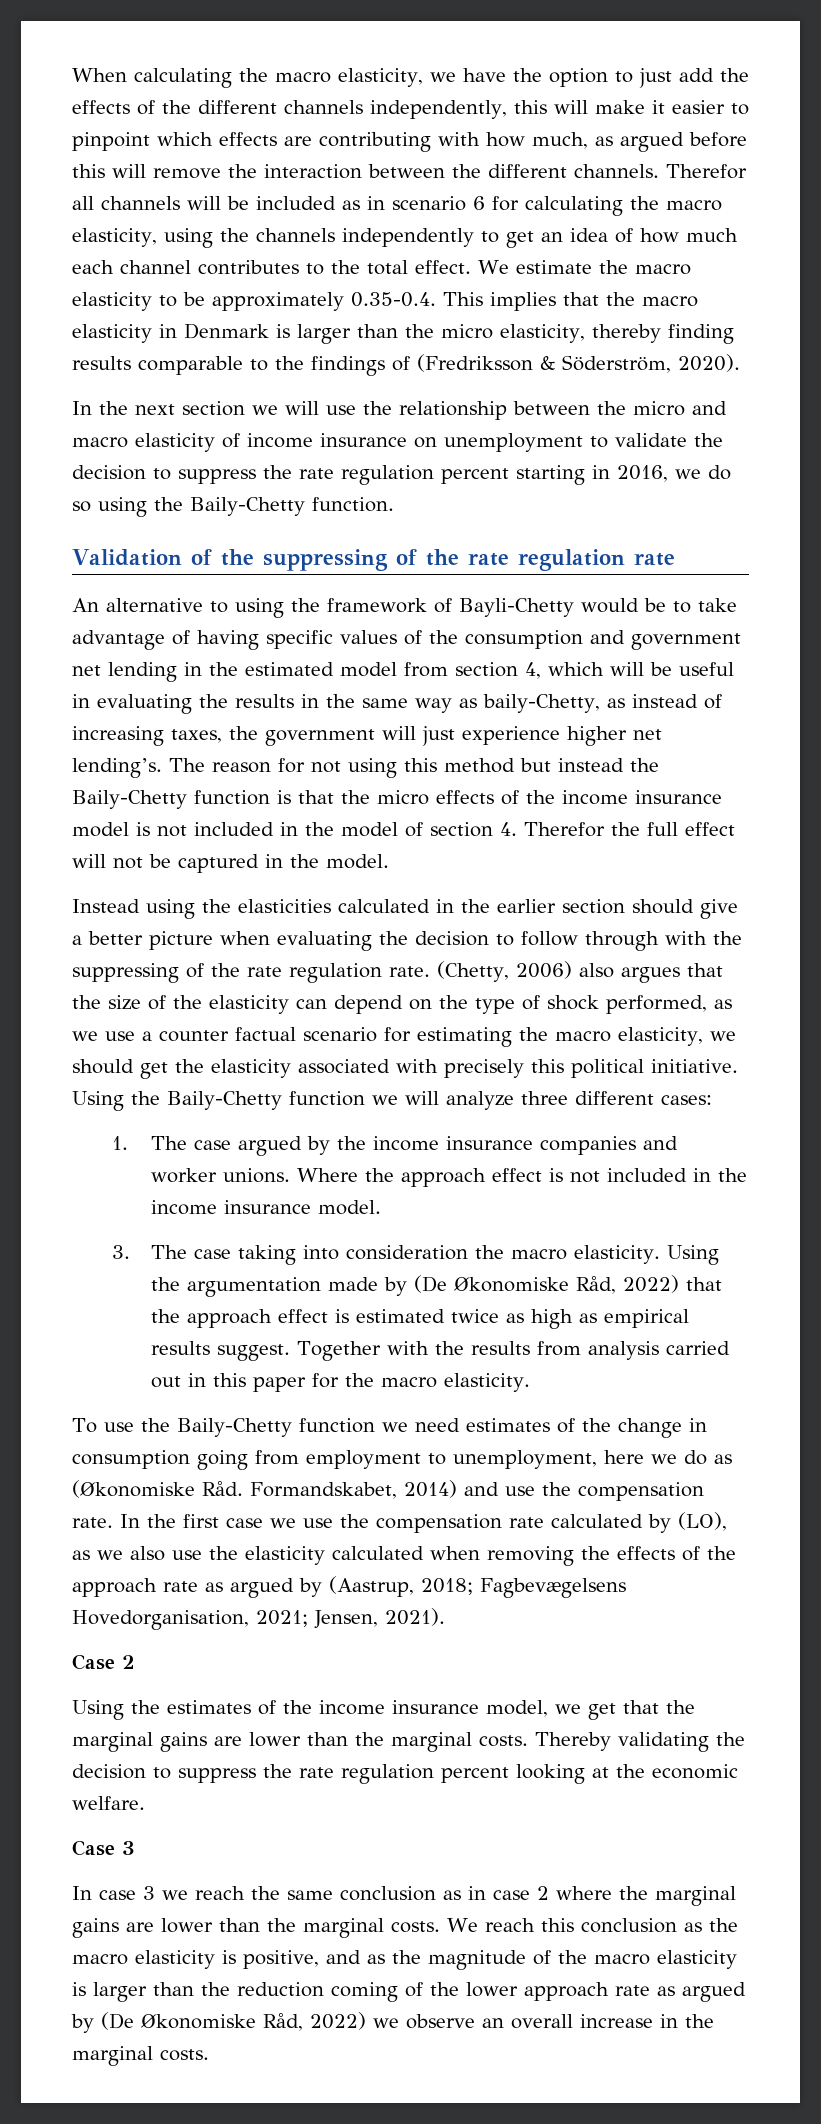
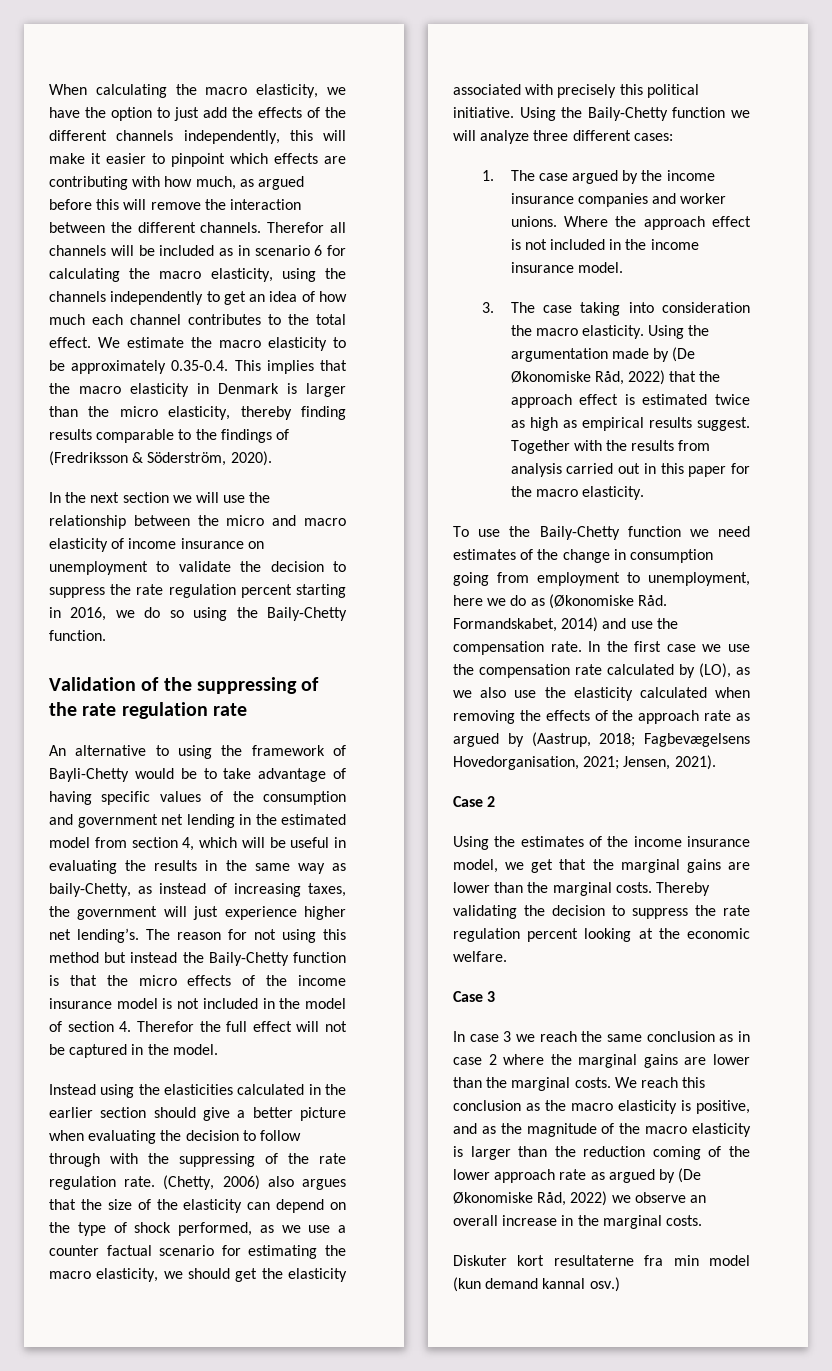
(209, 2055) none -> [453,1255,750,1266] [453,1277,620,1292] // Diskuter kort resultaterne fra min model (kun demand kannal osv.)

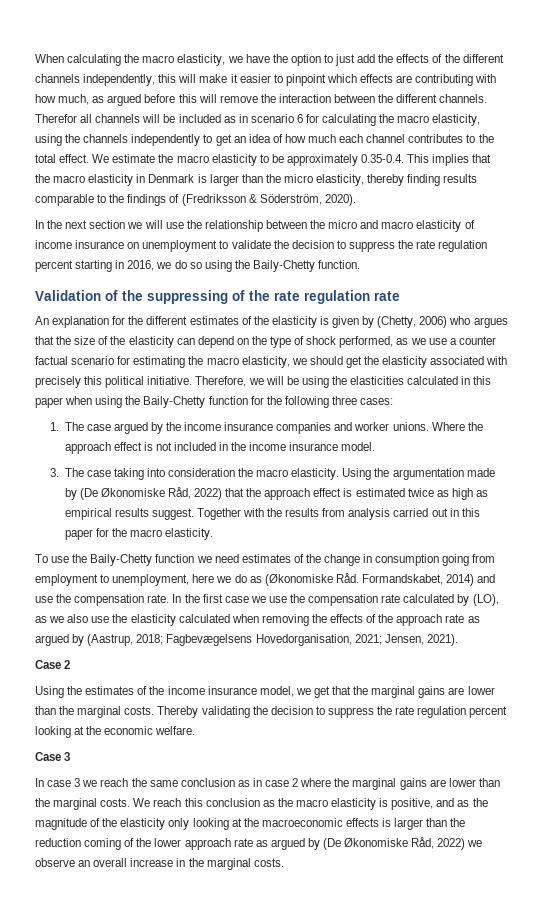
[75,745,346,759] [49,768,346,782] [49,791,346,805] [49,814,346,828] [49,837,346,851] [49,860,346,874] [49,883,346,897] [49,906,346,920] [49,928,346,943] [49,952,346,966] [49,975,346,986] [49,998,346,1009] [49,1021,347,1032] [49,1044,218,1058] [49,1084,346,1098] [49,1107,346,1121] [49,1130,301,1144] [49,1153,346,1167] [49,1176,156,1190] alternative to using the framework of Bayli-Chetty would be to take advantage of having specific values of the consumption and government net lending in the estimated model from section 4, which will be useful in evaluating the results in the same way as baily-Chetty, as instead of increasing taxes, the government will just experience higher net lending’s. The reason for not using this method but instead the Baily-Chetty function is that the micro effects of the income insurance model is not included in the model of section 4. Therefor the full effect will not be captured in the model. // Instead using the elasticities calculated in the earlier section should give a better picture when evaluating the decision to follow through with the suppressing of the rate regulation rate. -> [52,316,375,328] explanation for the different estimates of the elasticity is given by
[267,1176,294,1187] also -> [449,316,471,325] who
[519,107,750,121] [453,130,631,144] Using the Baily-Chetty function we will analyze three different -> [195,376,492,388] [35,396,357,408] Therefore, we will be using the elasticities calculated in this paper when using the Baily-Chetty function for the following three
[645,1123,751,1137] macro elasticity -> [120,818,379,830] elasticity only looking at the macroeconomic effects
[453,1255,750,1266] [453,1277,620,1292] // Diskuter kort resultaterne fra min model (kun demand kannal osv.) -> (284, 862) none

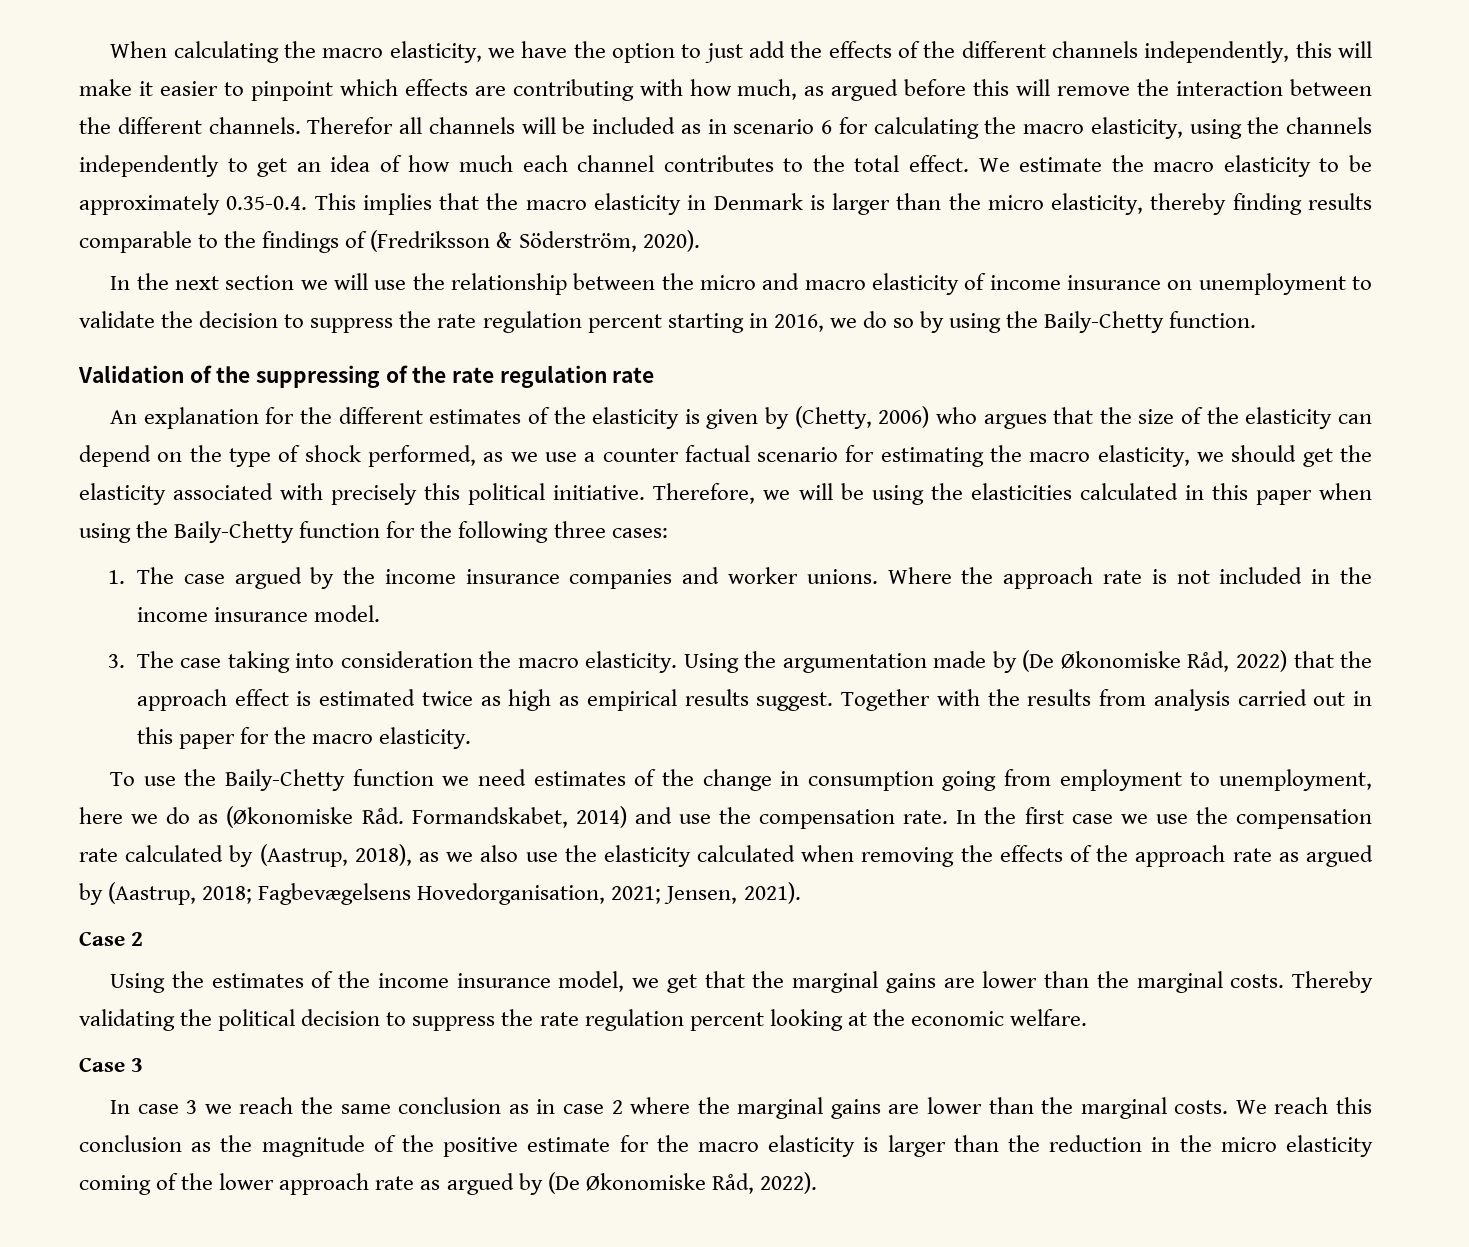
(202, 265) none -> [920,311,945,333] by
[113,442,142,451] effect -> [1103,570,1143,584] rate
[472,594,499,606] (LO), -> [259,844,412,867] (Aastrup, 2018),
(268, 710) none -> [218,1009,296,1031] political
[295,798,488,810] [35,818,379,830] macro elasticity is positive, and as the magnitude of the elasticity only looking at the macroeconomic effects -> [261,1135,856,1157] magnitude of the positive estimate for the macro elasticity
(81, 842) none -> [1151,1135,1374,1157] in the micro elasticity
[437,838,483,850] [35,858,284,870] 2022) we observe an overall increase in the marginal costs. -> [759,1172,817,1194] 2022).

